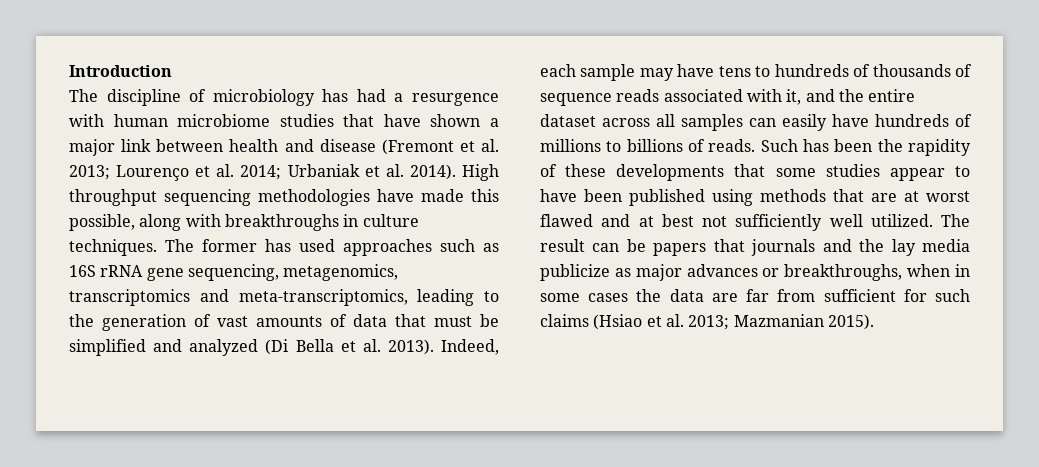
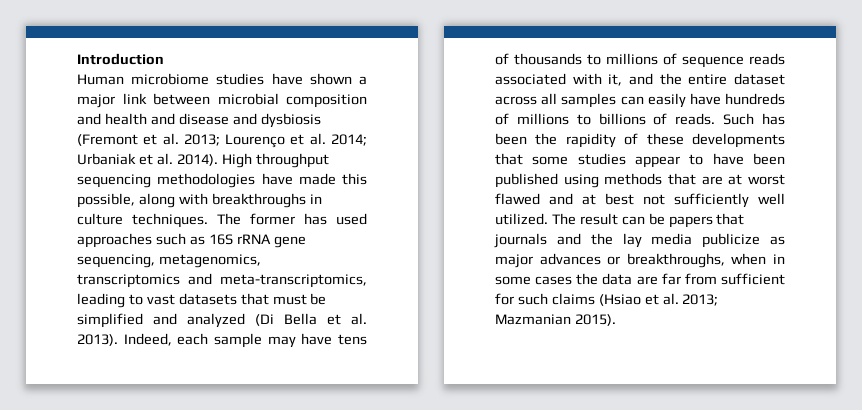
[69,89,499,106] [69,114,168,127] The discipline of microbiology has had a resurgence with human -> [77,74,124,85] Human
[343,114,375,127] that -> (265, 79) none
(224, 145) none -> [217,93,367,108] [77,113,101,125] microbial composition and
(376, 145) none -> [232,113,321,128] and dysbiosis
[69,314,387,331] the generation of vast amounts of data -> [146,293,237,305] vast datasets
[755,64,951,77] to hundreds of thousands -> [495,53,658,65] of thousands to millions

